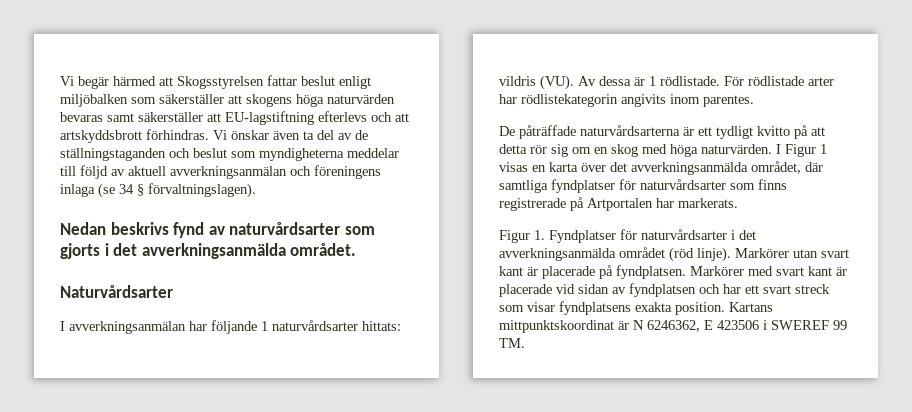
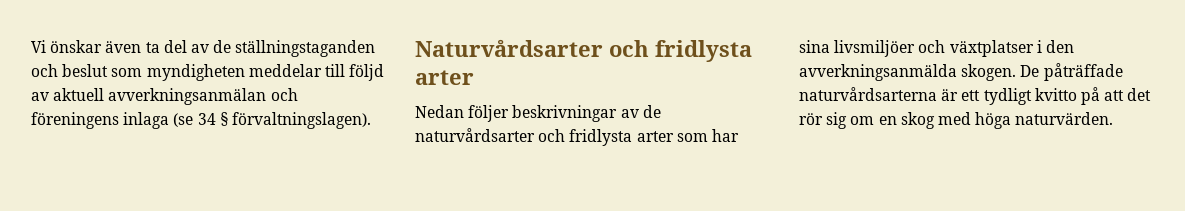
[60,75,371,89] [60,94,395,107] [60,111,409,125] [60,129,227,143] Vi begär härmed att Skogsstyrelsen fattar beslut enligt miljöbalken som säkerställer att skogens höga naturvärden bevaras samt säkerställer att EU-lagstiftning efterlevs och att artskyddsbrott förhindras. Vi -> [31,40,46,53] Vi
[259,148,344,161] myndigheterna -> [146,64,245,81] myndigheten
[60,222,375,238] [60,243,357,259] [60,285,173,298] [60,320,401,334] [499,75,834,90] [499,94,754,107] Nedan beskrivs fynd av naturvårdsarter som gjorts i det avverkningsanmälda området. // Naturvårdsarter // I avverkningsanmälan har följande 1 naturvårdsarter hittats: vildris (VU). Av dessa är 1 rödlistade. För rödlistade arter har rödlistekategorin angivits inom parentes. // -> [415,39,752,62] [415,70,474,85] [415,105,661,122] [415,128,739,146] [799,40,1074,57] [799,64,1017,81] Naturvårdsarter och fridlysta arter // Nedan följer beskrivningar av de naturvårdsarter och fridlysta arter som har sina livsmiljöer och växtplatser i den avverkningsanmälda skogen.
[499,144,527,154] detta -> [1127,88,1152,101] det
[776,144,827,157] [499,161,823,175] [499,179,787,193] [499,197,738,211] [499,229,756,243] [499,247,849,262] [499,265,847,279] [499,283,830,297] [499,301,773,315] [499,320,847,333] [499,338,525,348] I Figur 1 visas en karta över det avverkningsanmälda området, där samtliga fyndplatser för naturvårdsarter som finns registrerade på Artportalen har markerats. // Figur 1. Fyndplatser för naturvårdsarter i det avverkningsanmälda området (röd linje). Markörer utan svart kant är placerade på fyndplatsen. Markörer med svart kant är placerade vid sidan av fyndplatsen och har ett svart streck som visar fyndplatsens exakta position. Kartans mittpunktskoordinat är N 6246362, E 423506 i SWEREF 99 TM. -> (1114, 118) none

